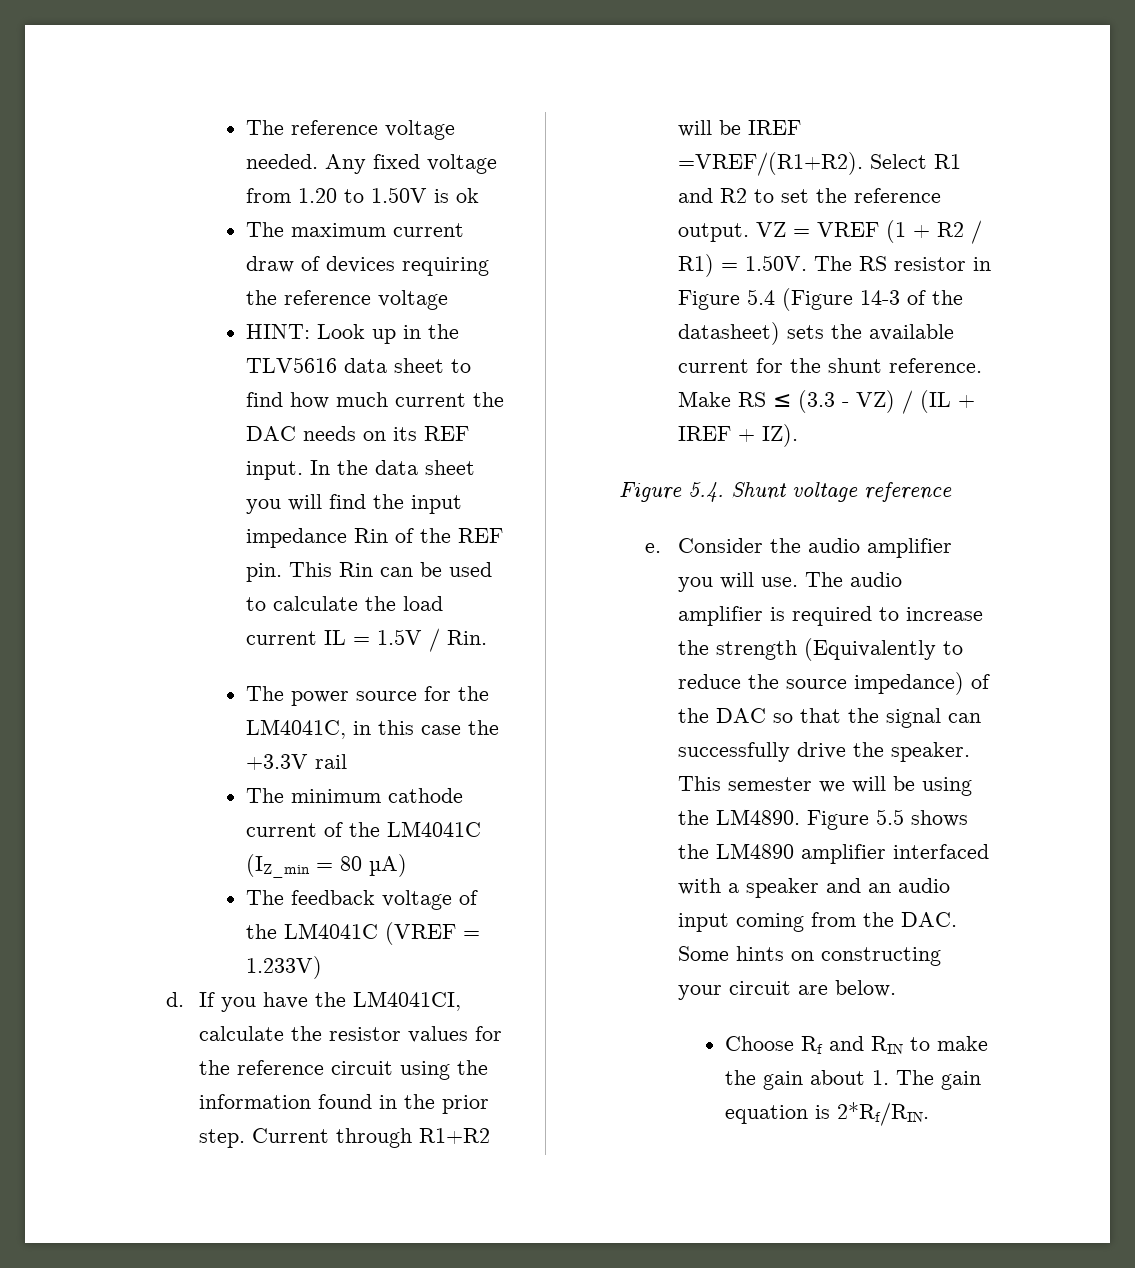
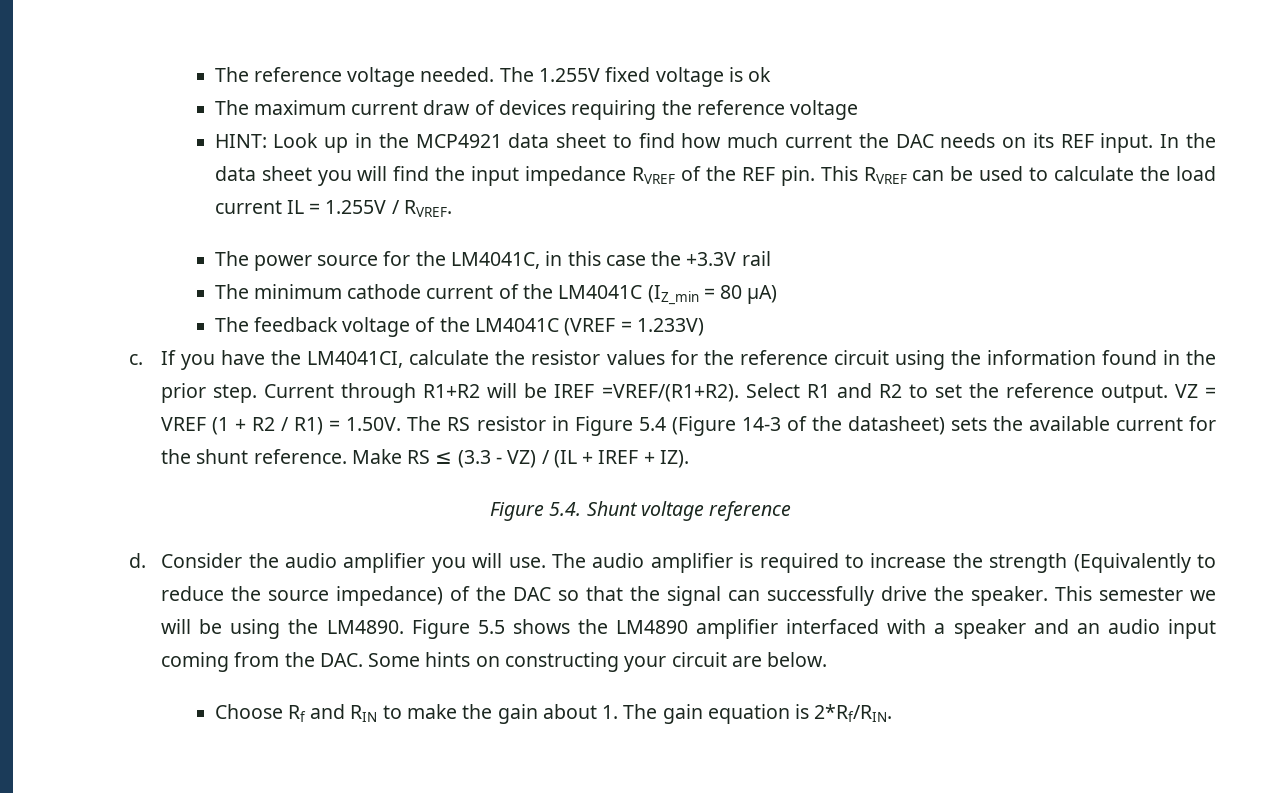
[325,154,498,174] [246,187,428,203] Any fixed voltage from 1.20 to 1.50V -> [499,67,724,87] The 1.255V fixed voltage
[246,357,338,373] TLV5616 -> [415,134,502,148] MCP4921
[354,528,389,543] Rin -> [632,167,676,184] RVREF
[339,562,374,577] Rin -> [863,167,907,184] RVREF
[377,628,488,652] 1.5V / Rin. -> [325,200,452,217] 1.255V / RVREF.
[165,992,184,1007] d. -> [129,354,144,365] c.
[644,543,661,553] e. -> [129,553,147,568] d.

